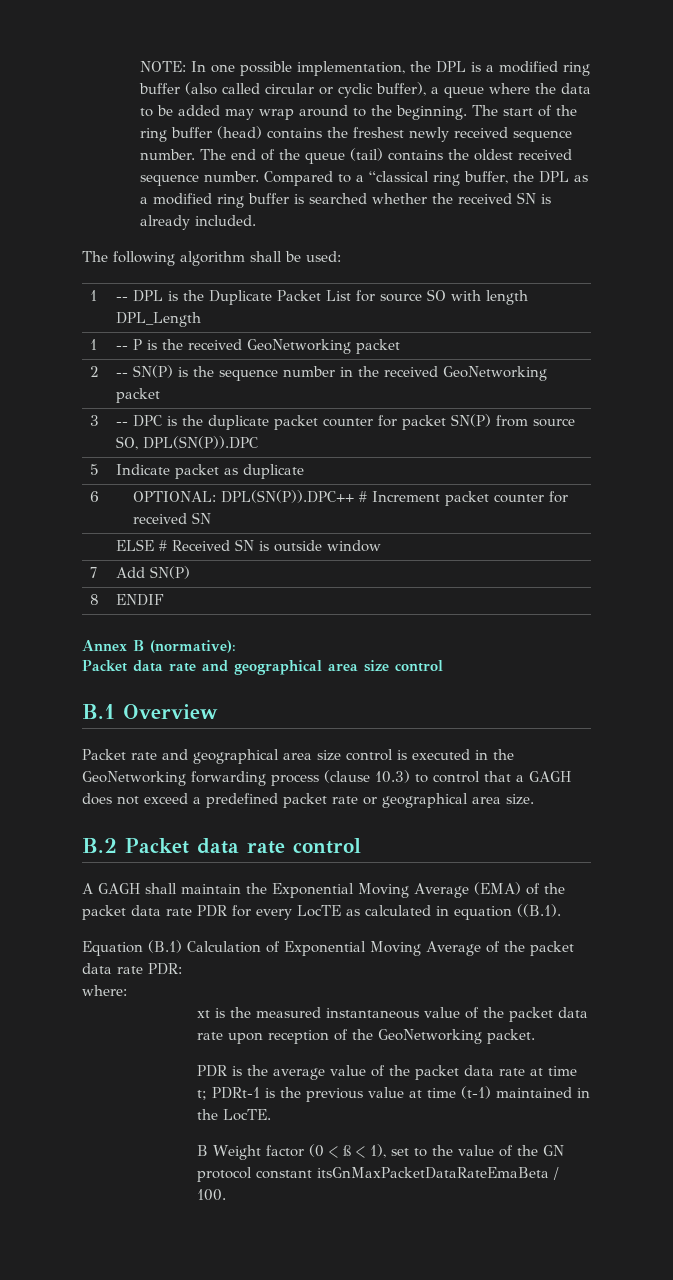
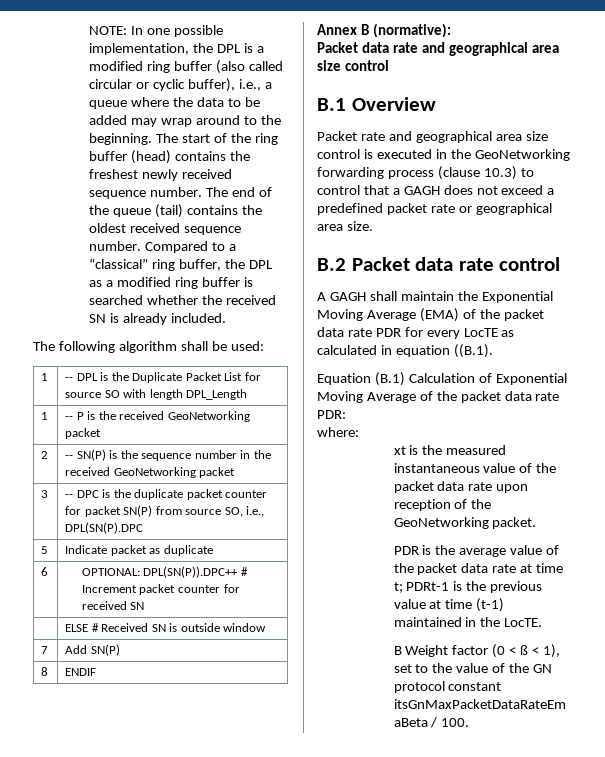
(426, 89) none -> [238,79,261,91] i.e.,
[369,171,430,182] “classical -> [89,258,149,269] “classical”
[143,436,259,449] DPL(SN(P)).DPC -> [246,506,265,517] [65,522,144,534] i.e., DPL(SN(P).DPC

